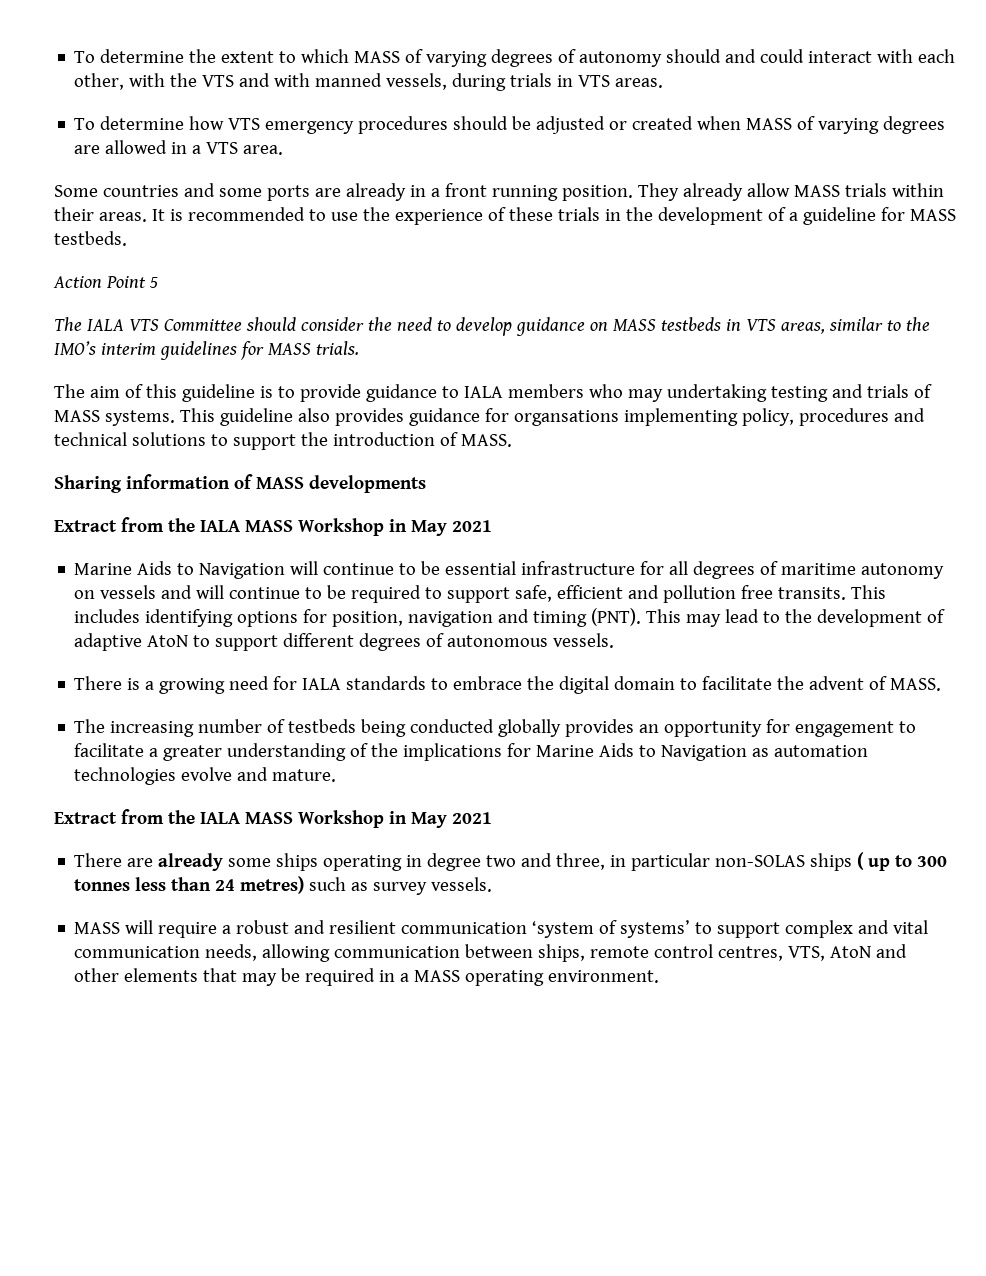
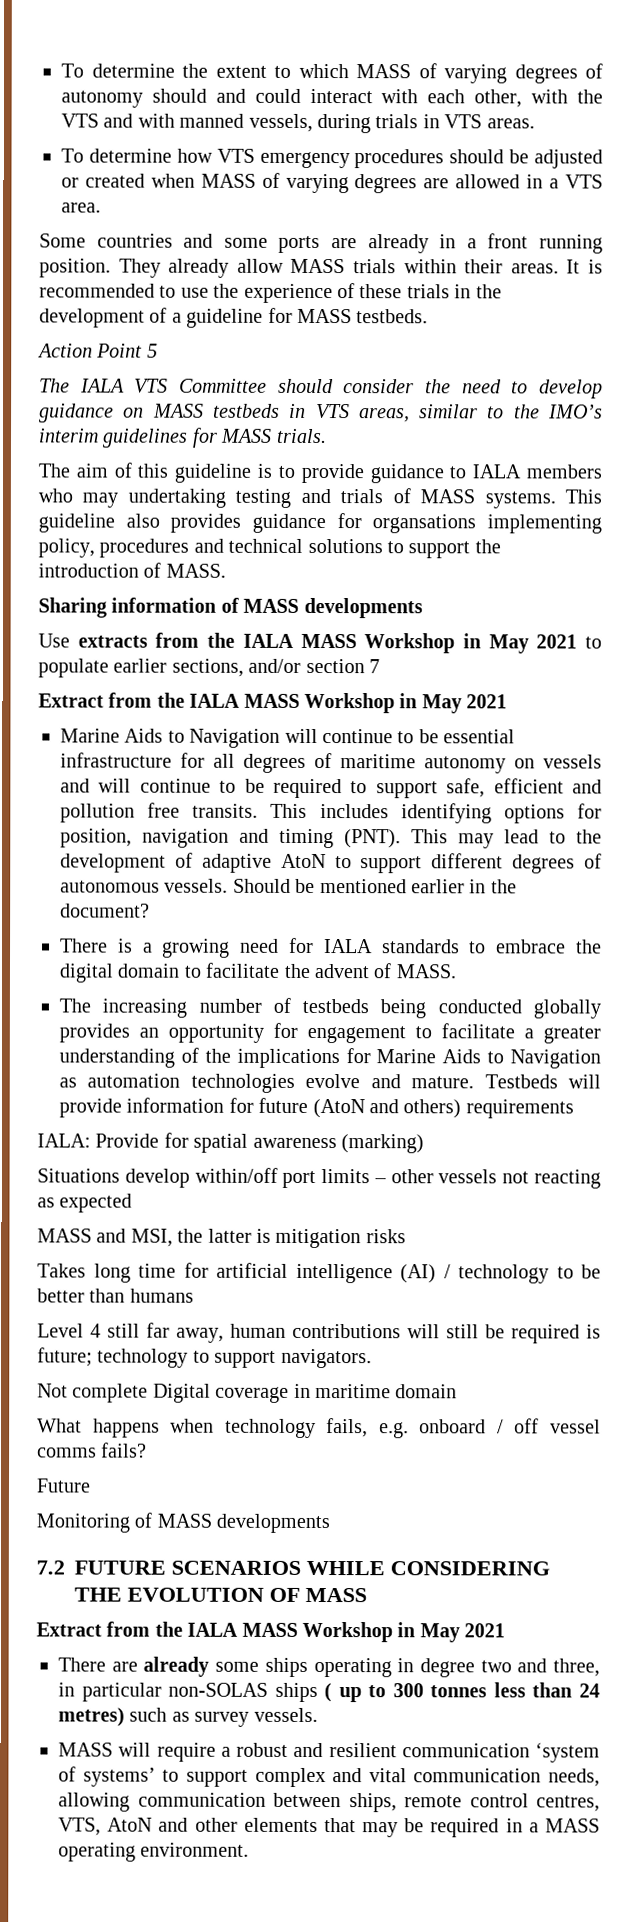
(426, 484) none -> [38,632,602,654] [38,658,380,678] // Use extracts from the IALA MASS Workshop in May 2021 to populate earlier sections, and/or section 7
(615, 640) none -> [232,878,517,894] [60,903,150,918] Should be mentioned earlier in the document?
(337, 775) none -> [484,1074,602,1089] [59,1097,574,1119] [37,1132,424,1154] [37,1167,601,1189] [37,1193,133,1213] [37,1228,406,1249] [37,1262,601,1284] [37,1288,194,1303] [37,1322,601,1344] [37,1347,372,1369] [37,1383,458,1403] [37,1418,601,1439] [37,1442,148,1458] [36,1478,91,1493] [36,1512,331,1534] [36,1560,550,1576] [74,1587,367,1603] Testbeds will provide information for future (AtoN and others) requirements // IALA: Provide for spatial awareness (marking) // Situations develop within/off port limits – other vessels not reacting as expected // MASS and MSI, the latter is mitigation risks // Takes long time for artificial intelligence (AI) / technology to be better than humans // Level 4 still far away, human contributions will still be required is future; technology to support navigators. // Not complete Digital coverage in maritime domain // What happens when technology fails, e.g. onboard / off vessel comms fails? // Future // Monitoring of MASS developments // 7.2 FUTURE SCENARIOS WHILE CONSIDERING THE EVOLUTION OF MASS

